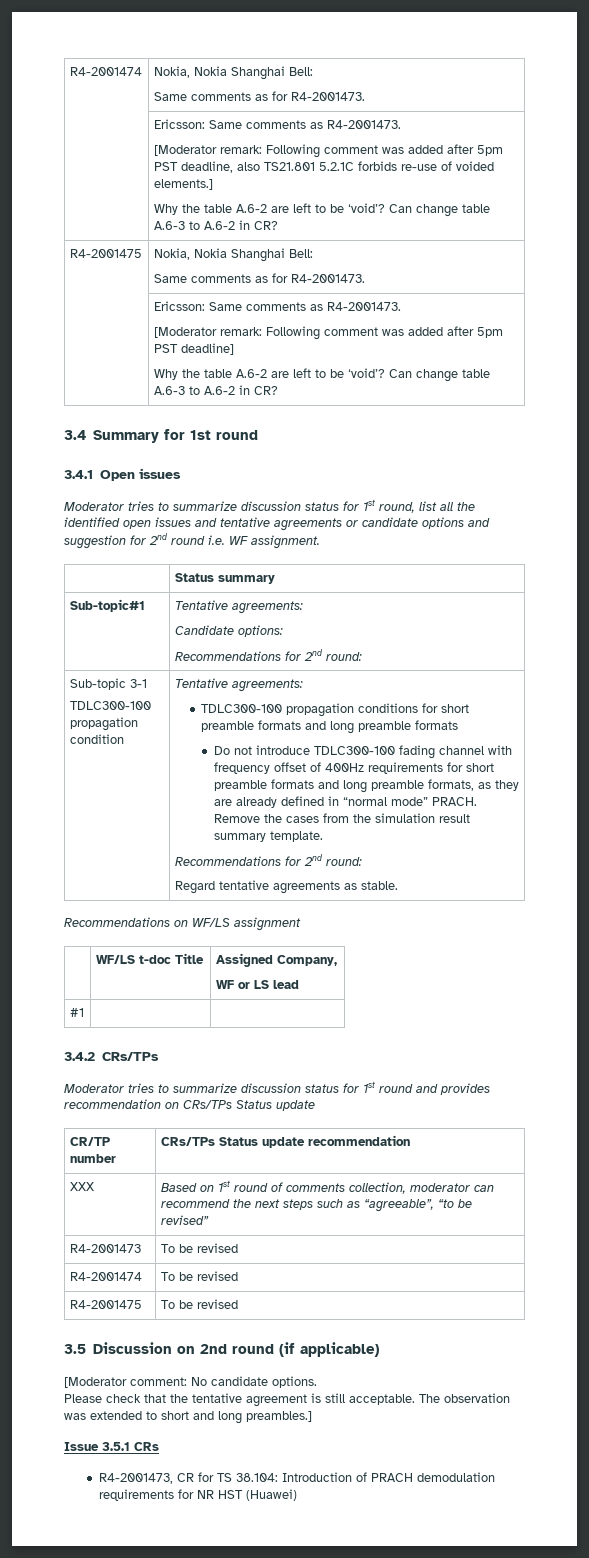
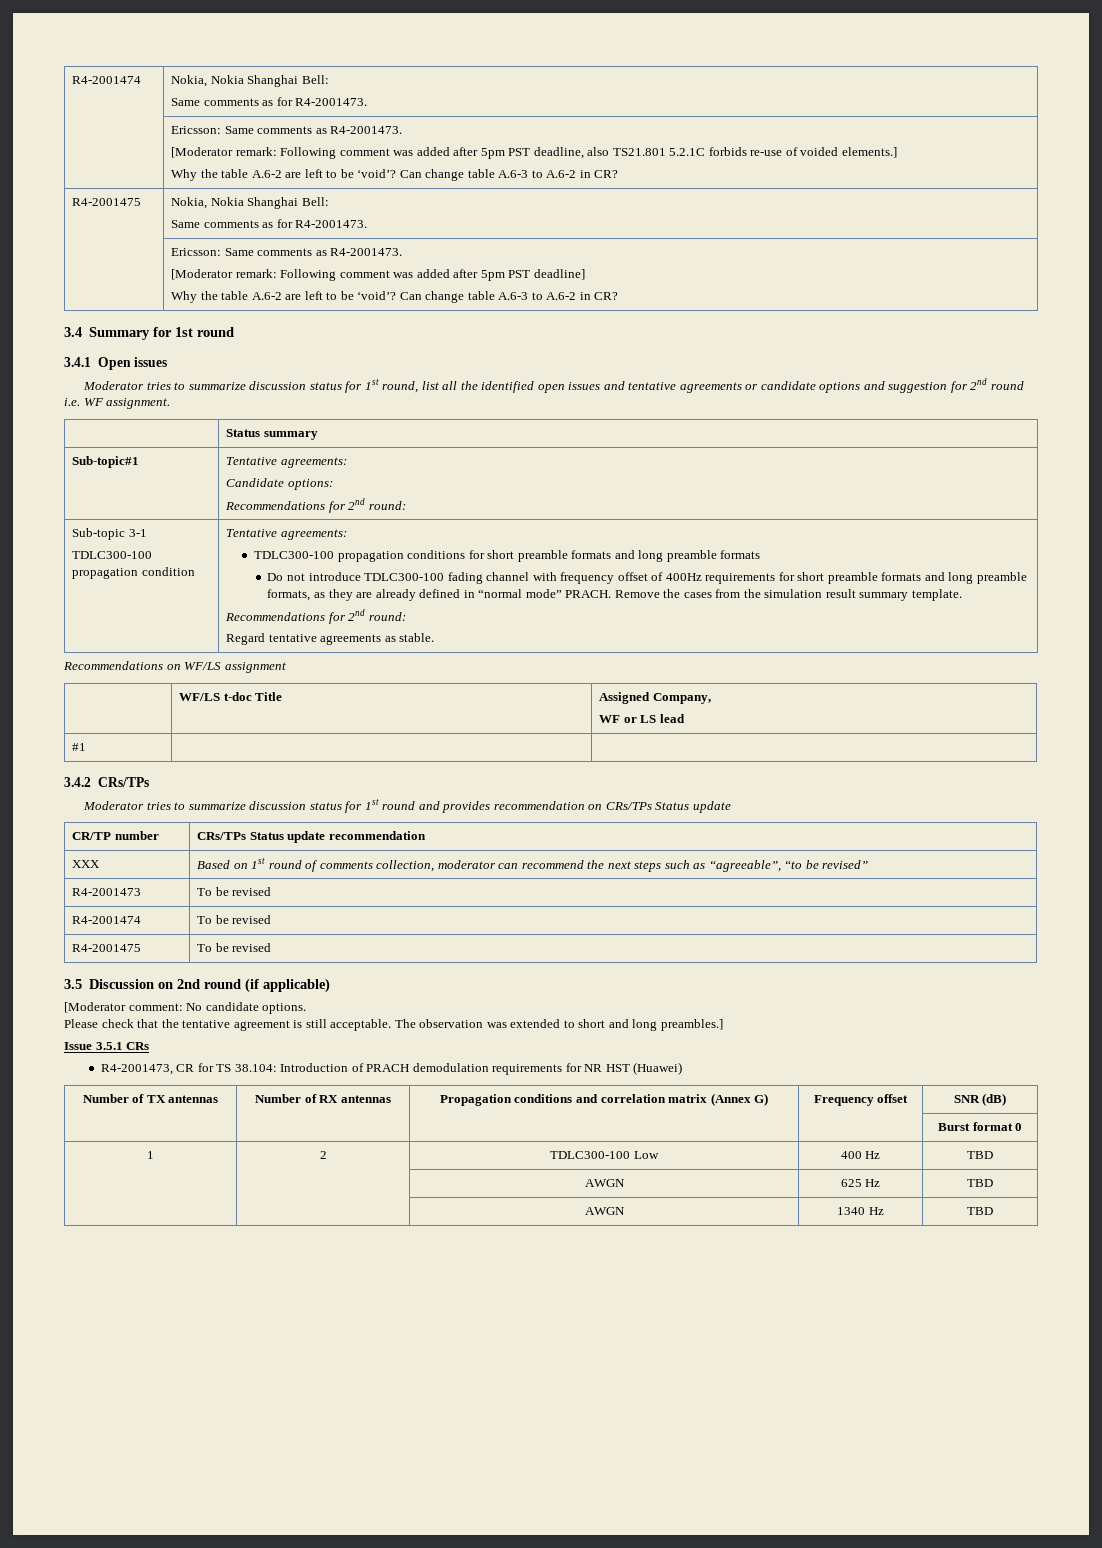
(297, 1495) none -> [82,1094,219,1103] [255,1094,391,1103] [439,1093,769,1106] [813,1094,909,1106] [953,1093,1007,1106] [937,1122,1023,1131] [147,1151,154,1159] [319,1151,327,1159] [550,1151,659,1159] [840,1151,881,1159] [967,1151,993,1159] [584,1179,625,1187] [840,1179,881,1187] [967,1179,993,1187] [584,1207,625,1215] [837,1207,884,1215] [967,1207,993,1215] // Number of TX antennas | Number of RX antennas | Propagation conditions and correlation matrix (Annex G) | Frequency offset | SNR (dB) // | | | | Burst format 0 // 1 | 2 | TDLC300-100 Low | 400 Hz | TBD // | | AWGN | 625 Hz | TBD // | | AWGN | 1340 Hz | TBD

